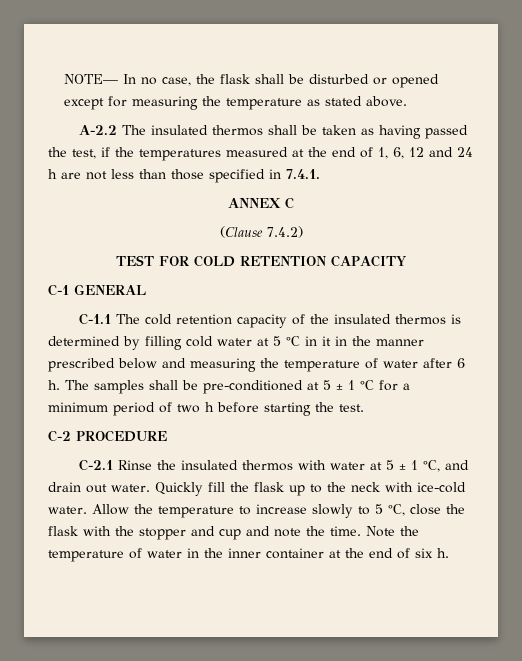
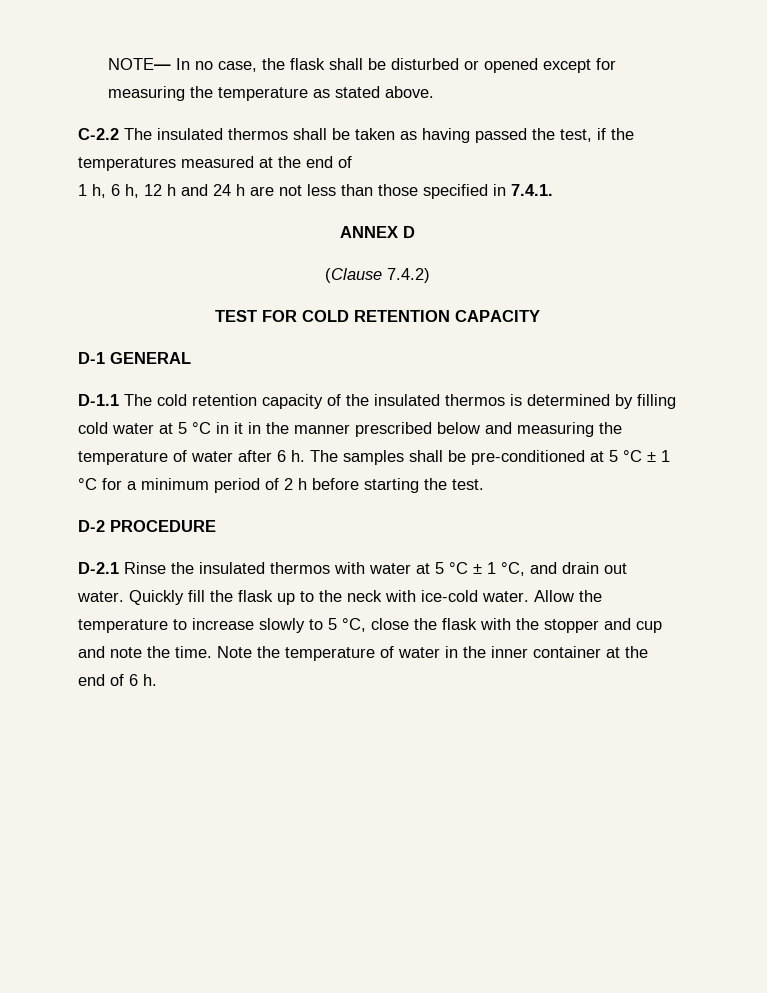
[78,125,117,135] A-2.2 -> [78,128,119,140] C-2.2
[378,147,424,159] 1, 6, 12 -> [78,184,176,198] // 1 h, 6 h, 12 h
[285,197,294,209] C -> [403,226,415,238] D
[48,284,69,296] C-1 -> [78,352,105,364] D-1
[78,313,111,325] C-1.1 -> [78,394,119,406] D-1.1
(331, 385) none -> [623,450,642,462] °C
[177,404,200,413] two -> [284,478,293,490] 2
[48,430,71,442] C-2 -> [78,520,105,532] D-2
[78,459,113,471] C-2.1 -> [78,562,119,574] D-2.1
(394, 465) none -> [449,562,468,574] °C
[415,548,433,558] six -> [129,674,138,686] 6

